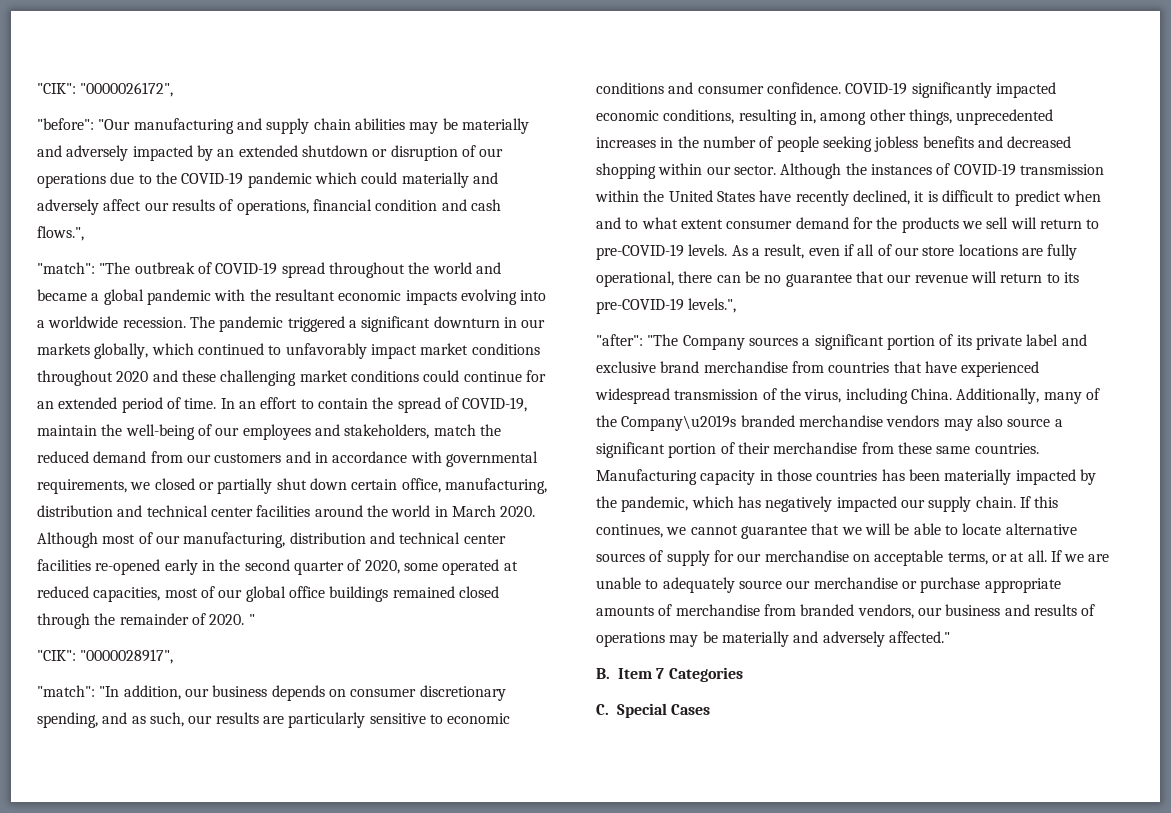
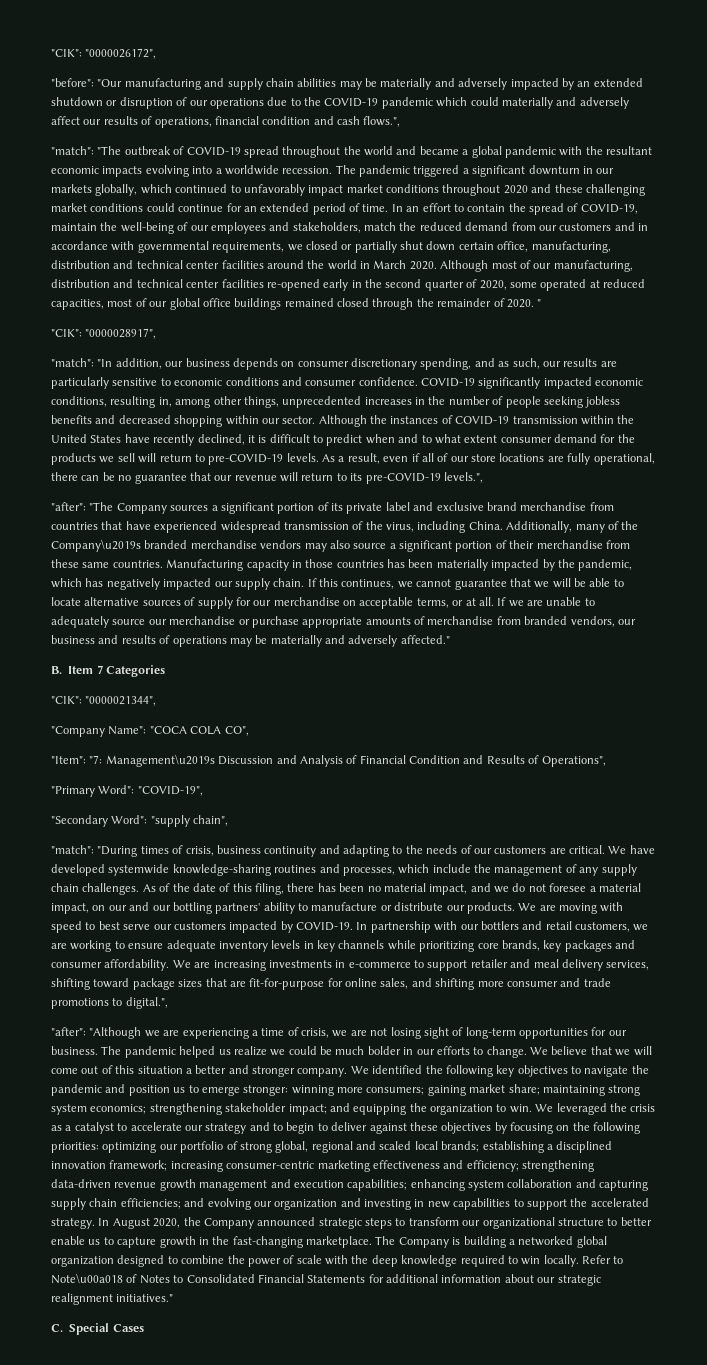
(743, 674) none -> [51,696,157,706] [51,726,249,737] [51,754,606,767] [51,785,203,797] [51,815,229,827] [51,845,655,857] [51,864,637,876] [51,883,641,895] [51,902,624,914] [51,921,649,933] [51,940,635,952] [51,959,650,971] [51,978,611,990] [51,997,168,1009] [51,1027,627,1039] [51,1046,652,1058] [51,1065,649,1077] [51,1084,641,1096] [51,1103,656,1115] [51,1122,641,1134] [51,1141,613,1153] [51,1160,594,1172] [51,1179,649,1191] [51,1198,649,1210] [51,1217,652,1229] [51,1236,607,1248] [51,1255,624,1267] [51,1273,601,1286] [51,1293,174,1305] // "CIK": "0000021344", // "Company Name": "COCA COLA CO", // "Item": "7: Management\u2019s Discussion and Analysis of Financial Condition and Results of Operations", // "Primary Word": "COVID-19", // "Secondary Word": "supply chain", // "match": "During times of crisis, business continuity and adapting to the needs of our customers are critical. We have developed systemwide knowledge-sharing routines and processes, which include the management of any supply chain challenges. As of the date of this filing, there has been no material impact, and we do not foresee a material impact, on our and our bottling partners' ability to manufacture or distribute our products. We are moving with speed to best serve our customers impacted by COVID-19. In partnership with our bottlers and retail customers, we are working to ensure adequate inventory levels in key channels while prioritizing core brands, key packages and consumer affordability. We are increasing investments in e-commerce to support retailer and meal delivery services, shifting toward package sizes that are fit-for-purpose for online sales, and shifting more consumer and trade promotions to digital.", // "after": "Although we are experiencing a time of crisis, we are not losing sight of long-term opportunities for our business. The pandemic helped us realize we could be much bolder in our efforts to change. We believe that we will come out of this situation a better and stronger company. We identified the following key objectives to navigate the pandemic and position us to emerge stronger: winning more consumers; gaining market share; maintaining strong system economics; strengthening stakeholder impact; and equipping the organization to win. We leveraged the crisis as a catalyst to accelerate our strategy and to begin to deliver against these objectives by focusing on the following priorities: optimizing our portfolio of strong global, regional and scaled local brands; establishing a disciplined innovation framework; increasing consumer-centric marketing effectiveness and efficiency; strengthening data-driven revenue growth management and execution capabilities; enhancing system collaboration and capturing supply chain efficiencies; and evolving our organization and investing in new capabilities to support the accelerated strategy. In August 2020, the Company announced strategic steps to transform our organizational structure to better enable us to capture growth in the fast-changing marketplace. The Company is building a networked global organization designed to combine the power of scale with the deep knowledge required to win locally. Refer to Note\u00a018 of Notes to Consolidated Financial Statements for additional information about our strategic realignment initiatives."

